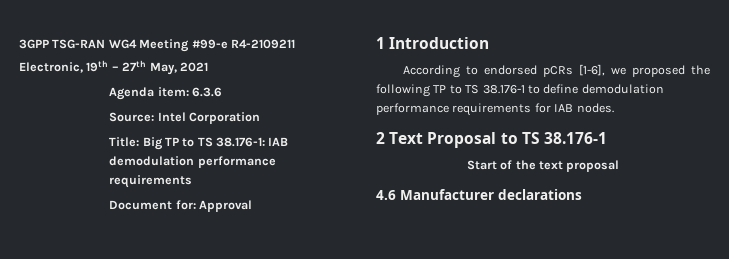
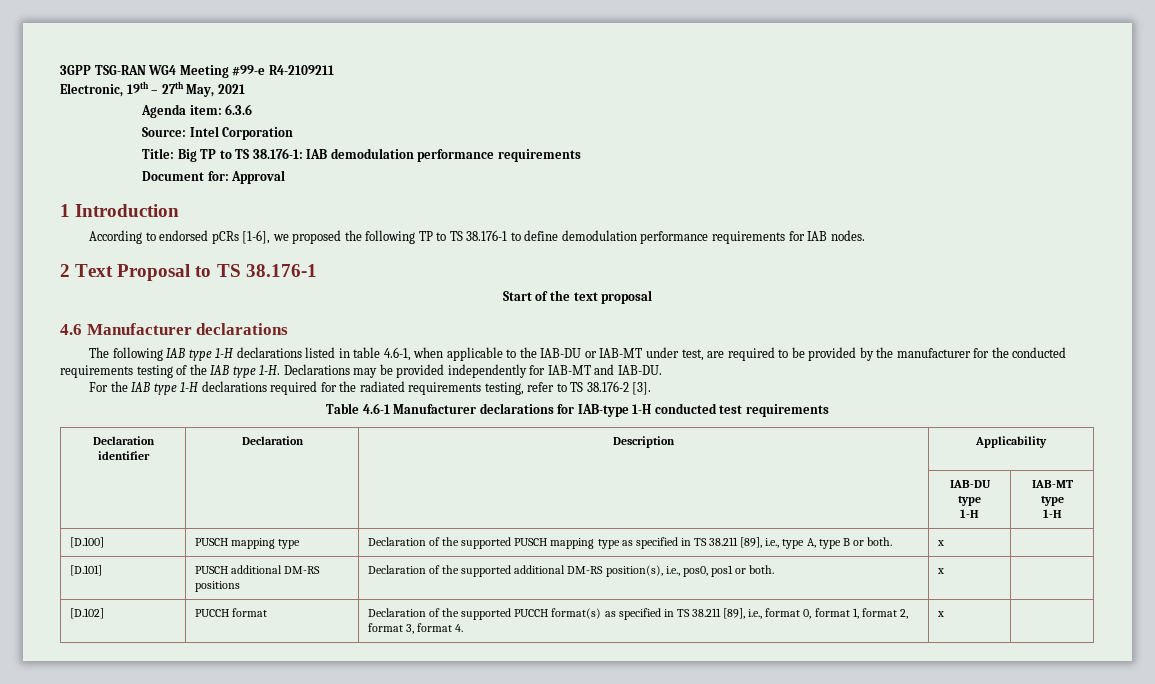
(582, 194) none -> [89,347,1067,361] [60,364,662,378] [89,381,652,395] [326,403,829,417] [92,436,155,445] [97,451,150,460] [241,436,304,445] [613,436,675,448] [975,436,1047,448] [949,480,991,488] [958,496,981,506] [960,509,979,518] [1031,480,1073,488] [1040,496,1064,506] [1042,509,1062,518] [69,537,104,548] [194,538,301,549] [367,537,892,549] [936,540,944,546] [69,565,102,576] [194,565,321,574] [194,581,240,592] [367,565,775,577] [936,568,944,574] [69,608,104,619] [194,608,268,617] [367,608,908,620] [367,623,464,634] [936,611,944,617] // The following IAB type 1-H declarations listed in table 4.6-1, when applicable to the IAB-DU or IAB-MT under test, are required to be provided by the manufacturer for the conducted requirements testing of the IAB type 1-H. Declarations may be provided independently for IAB-MT and IAB-DU. // For the IAB type 1-H declarations required for the radiated requirements testing, refer to TS 38.176-2 [3]. // Table 4.6-1 Manufacturer declarations for IAB-type 1-H conducted test requirements // Declaration identifier | Declaration | Description | Applicability // | | | IAB-DU type // 1-H | IAB-MT type // 1-H // [D.100] | PUSCH mapping type | Declaration of the supported PUSCH mapping type as specified in TS 38.211 [89], i.e., type A, type B or both. | x | // [D.101] | PUSCH additional DM-RS positions | Declaration of the supported additional DM-RS position(s), i.e., pos0, pos1 or both. | x | // [D.102] | PUCCH format | Declaration of the supported PUCCH format(s) as specified in TS 38.211 [89], i.e., format 0, format 1, format 2, format 3, format 4. | x |

